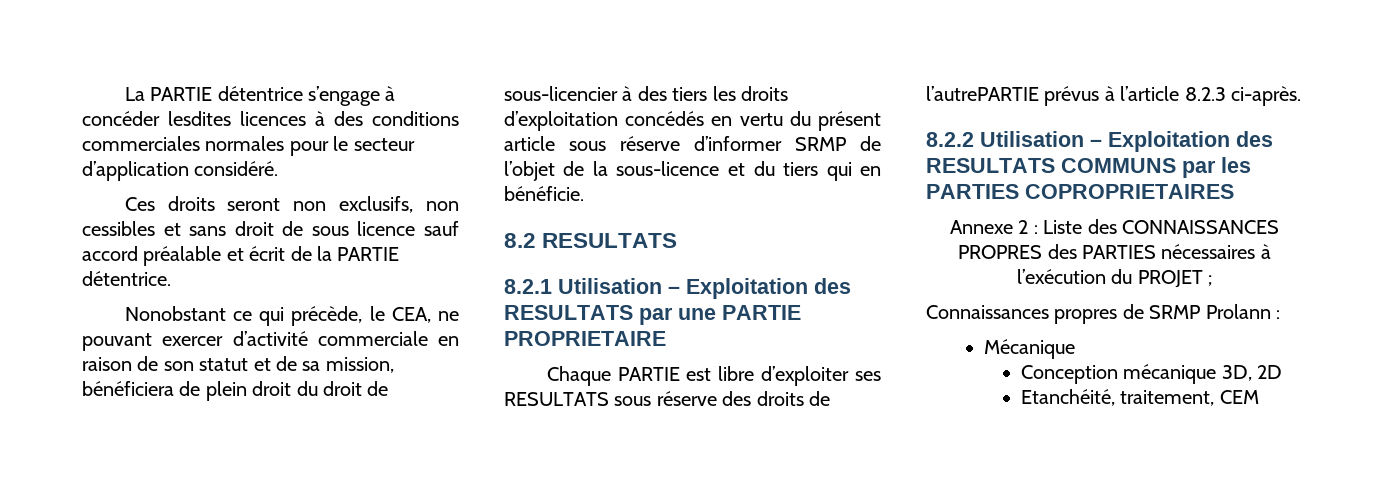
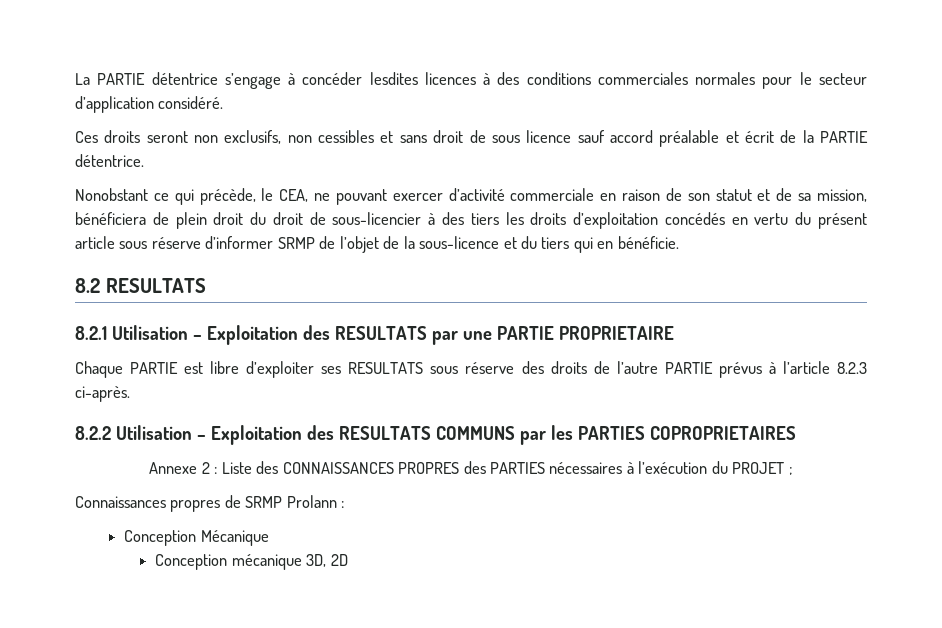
[926,86,1039,101] l’autrePARTIE -> [616,361,713,374] l’autre PARTIE
(1280, 314) none -> [124,530,197,546] Conception
[1020,389,1259,406] // Etanchéité, traitement, CEM -> (348, 560) none

